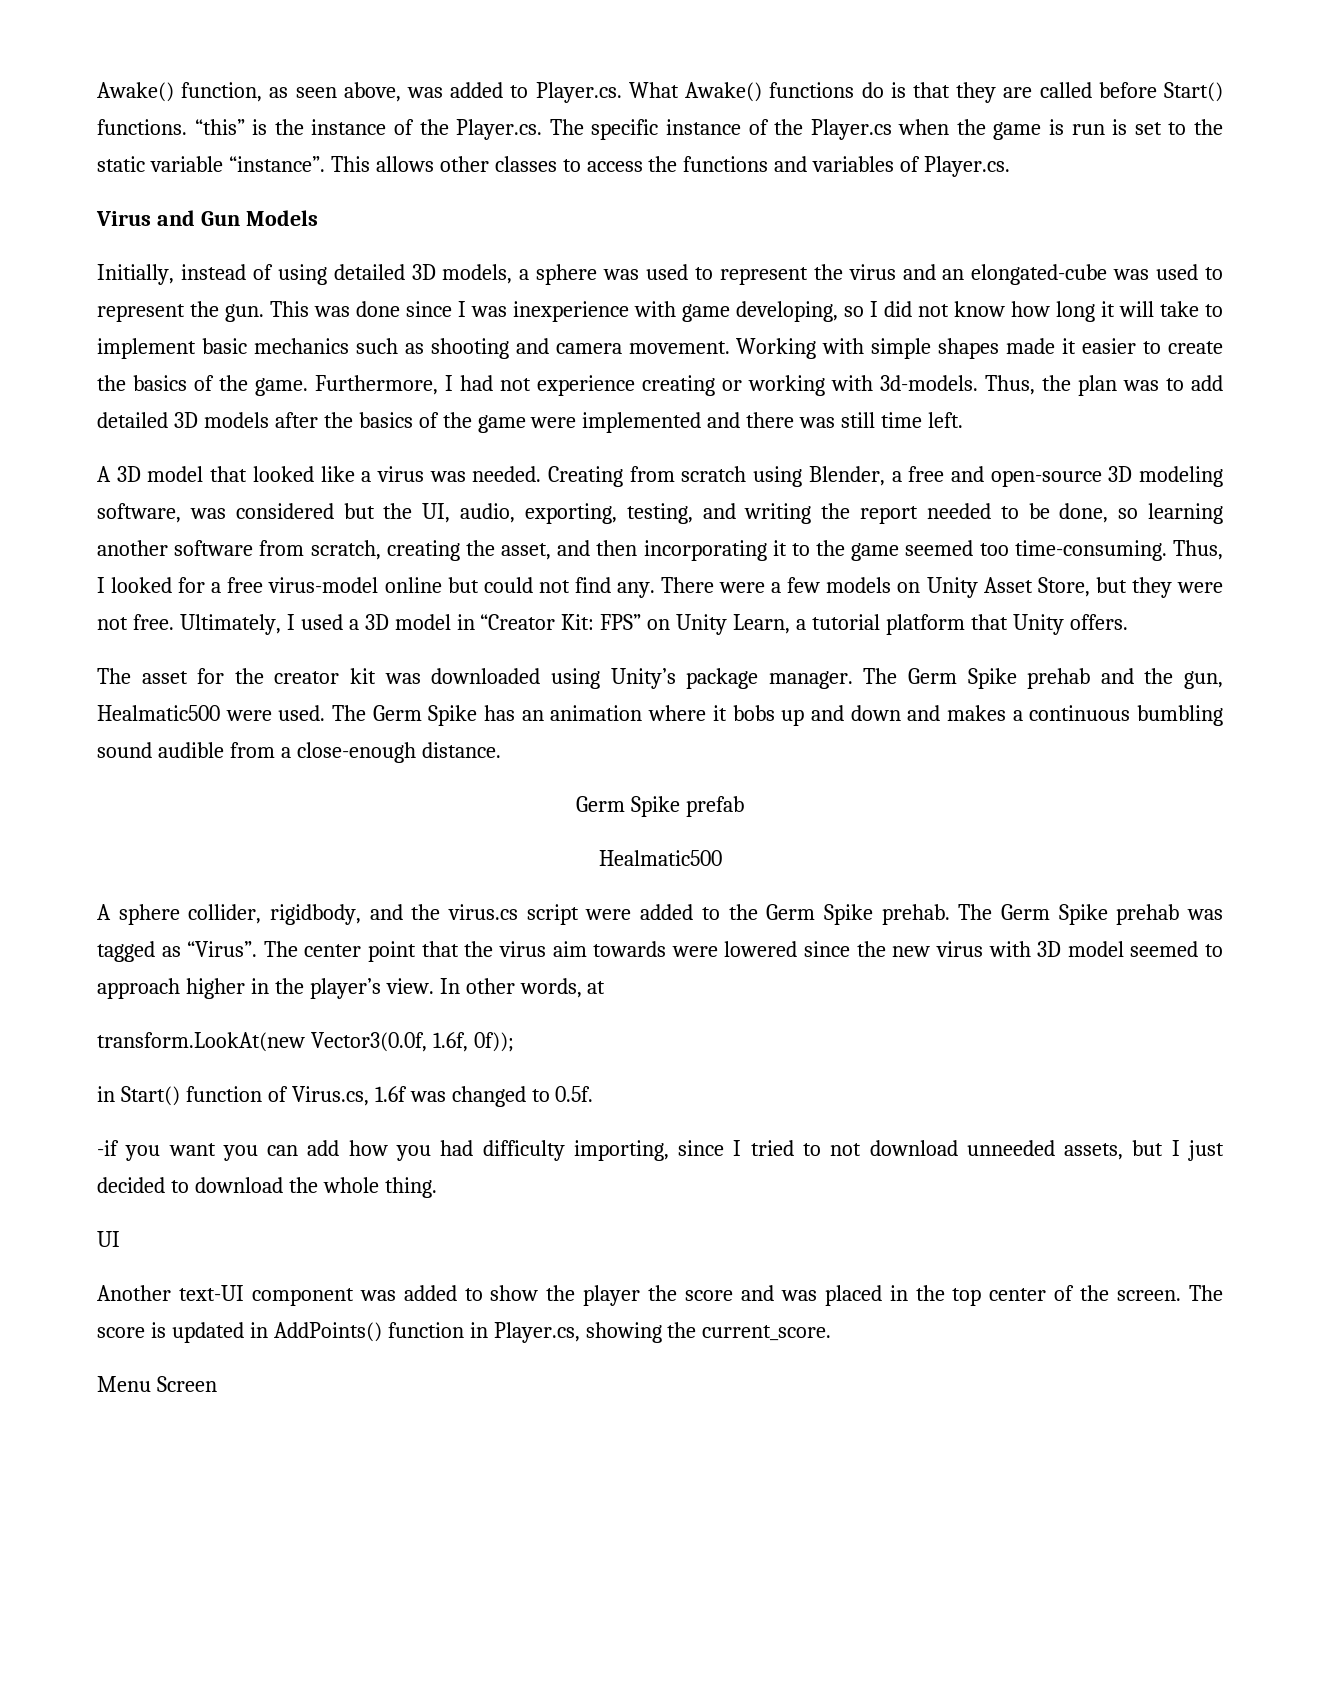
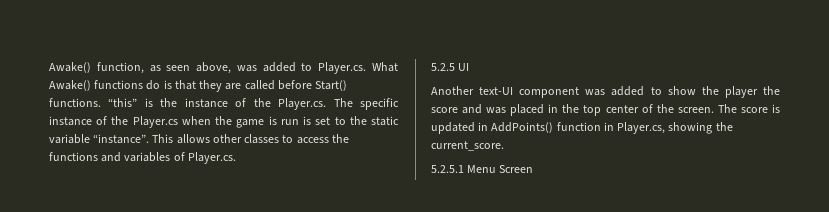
[96,210,318,226] [97,264,1223,285] [97,301,1223,322] [97,338,1224,359] [97,375,1223,396] [97,412,964,433] [97,466,1224,487] [97,503,1224,524] [97,540,1223,561] [97,577,1223,598] [97,614,1128,635] [97,668,1223,689] [97,705,1224,726] [97,742,501,763] [576,796,744,817] [598,850,722,866] [97,904,1224,925] [97,941,1223,962] [97,978,606,999] [97,1032,514,1052] [97,1086,594,1107] [97,1140,1224,1161] [97,1177,437,1198] Virus and Gun Models // Initially, instead of using detailed 3D models, a sphere was used to represent the virus and an elongated-cube was used to represent the gun. This was done since I was inexperience with game developing, so I did not know how long it will take to implement basic mechanics such as shooting and camera movement. Working with simple shapes made it easier to create the basics of the game. Furthermore, I had not experience creating or working with 3d-models. Thus, the plan was to add detailed 3D models after the basics of the game were implemented and there was still time left. // A 3D model that looked like a virus was needed. Creating from scratch using Blender, a free and open-source 3D modeling software, was considered but the UI, audio, exporting, testing, and writing the report needed to be done, so learning another software from scratch, creating the asset, and then incorporating it to the game seemed too time-consuming. Thus, I looked for a free virus-model online but could not find any. There were a few models on Unity Asset Store, but they were not free. Ultimately, I used a 3D model in “Creator Kit: FPS” on Unity Learn, a tutorial platform that Unity offers. // The asset for the creator kit was downloaded using Unity’s package manager. The Germ Spike prehab and the gun, Healmatic500 were used. The Germ Spike has an animation where it bobs up and down and makes a continuous bumbling sound audible from a close-enough distance. // Germ Spike prefab // Healmatic500 // A sphere collider, rigidbody, and the virus.cs script were added to the Germ Spike prehab. The Germ Spike prehab was tagged as “Virus”. The center point that the virus aim towards were lowered since the new virus with 3D model seemed to approach higher in the player’s view. In other words, at // transform.LookAt(new Vector3(0.0f, 1.6f, 0f)); // in Start() function of Virus.cs, 1.6f was changed to 0.5f. // -if you want you can add how you had difficulty importing, since I tried to not download unneeded assets, but I just decided to download the whole thing. // -> [431,63,455,71] 5.2.5
(832, 1333) none -> [431,165,464,173] 5.2.5.1

